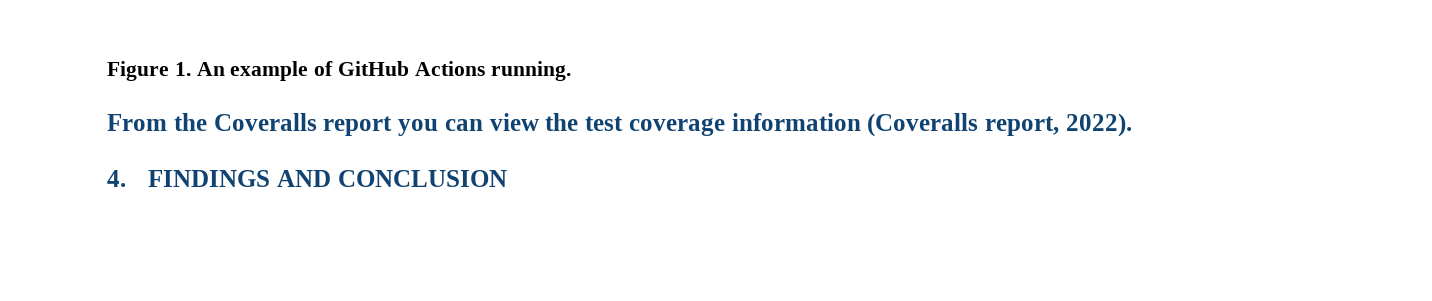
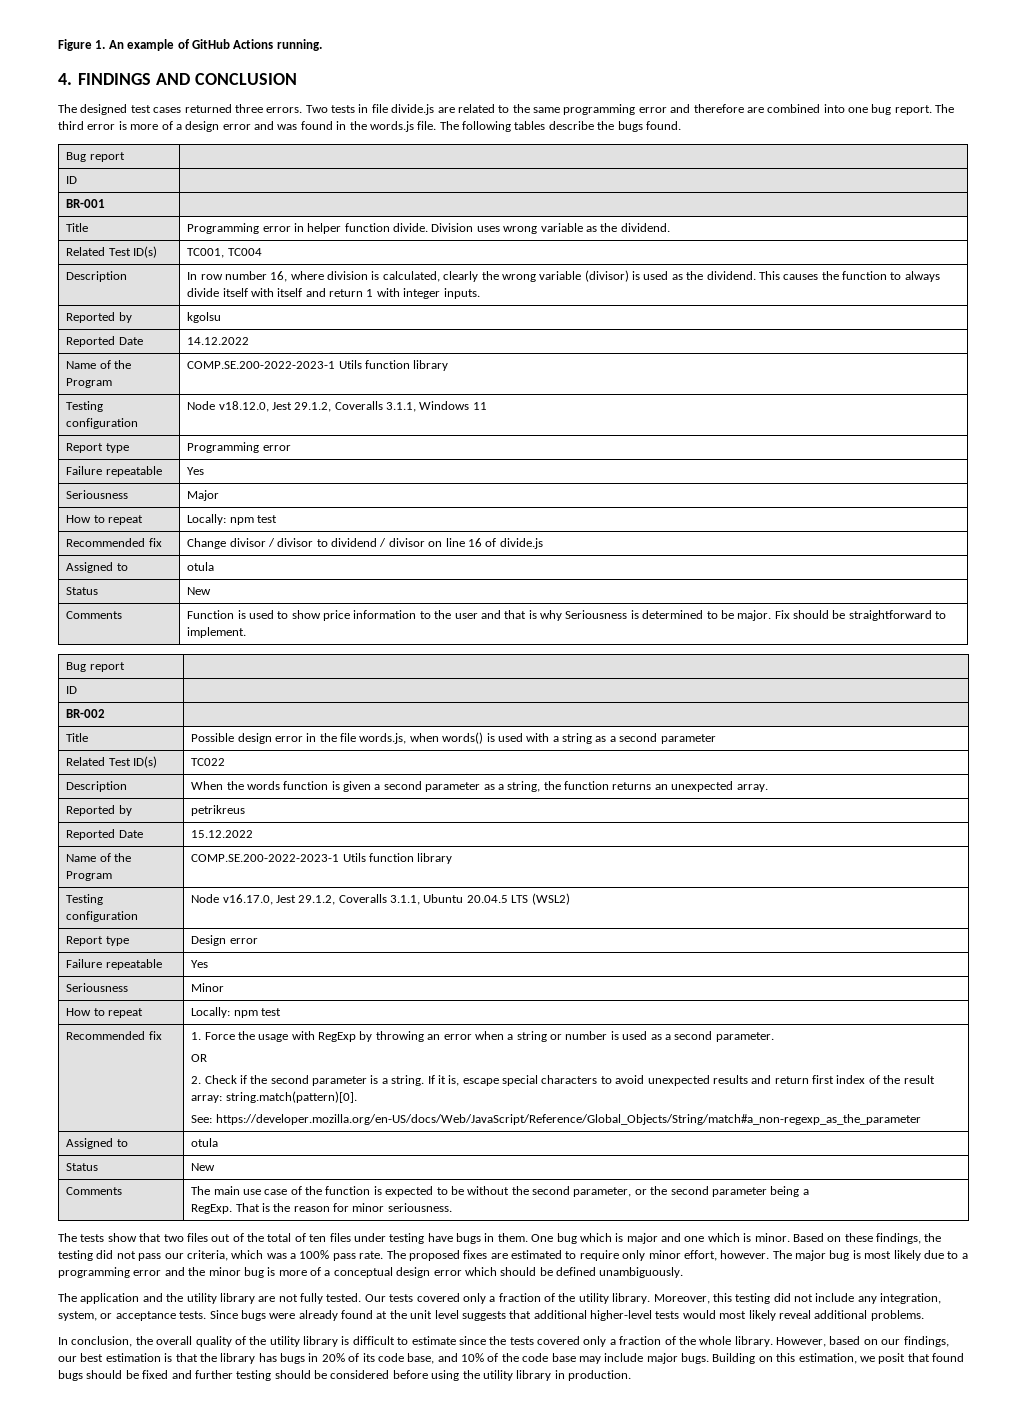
[107,113,1132,137] [107,170,507,187] From the Coveralls report you can view the test coverage information (Coveralls report, 2022). // 4. FINDINGS AND CONCLUSION -> [58,73,297,85] [58,104,955,115] [58,121,681,132] [66,152,125,162] [66,176,78,184] [66,199,106,208] [66,223,89,232] [187,223,670,234] [66,246,157,258] [187,248,262,258] [66,271,128,282] [187,270,940,282] [187,288,480,299] [66,312,132,323] [187,312,222,323] [66,336,143,347] [187,337,250,345] [66,360,131,369] [66,378,113,388] [187,360,449,371] [66,401,104,412] [66,418,139,429] [187,401,487,412] [66,443,129,453] [187,442,291,453] [66,466,162,477] [187,467,205,475] [66,490,129,499] [187,490,220,501] [66,515,143,525] [187,514,277,525] [66,538,162,547] [187,538,543,549] [66,562,128,573] [187,562,215,571] [66,587,99,595] [187,587,212,595] [66,611,123,619] [187,610,947,621] [187,627,247,638] [66,662,125,672] [66,686,78,694] [66,709,106,718] [66,733,89,742] [191,732,716,744] [66,756,157,768] [191,758,226,766] [66,781,128,792] [191,781,768,792] [66,805,132,816] [191,805,246,816] [66,829,143,840] [191,830,254,838] [66,853,131,862] [66,871,113,881] [191,853,453,864] [66,894,104,905] [66,911,139,922] [191,893,570,905] [66,936,129,946] [191,935,258,946] [66,959,162,970] [191,960,209,968] [66,983,129,992] [191,983,225,992] [66,1008,143,1018] [191,1007,281,1018] [66,1031,162,1040] [191,1031,774,1042] [191,1054,208,1062] [191,1075,935,1086] [191,1091,357,1103] [191,1114,921,1125] [66,1138,128,1149] [191,1138,219,1147] [66,1163,99,1171] [191,1163,216,1171] [66,1187,123,1195] [191,1186,809,1197] [191,1203,452,1214] [58,1233,942,1244] [58,1250,968,1261] [58,1267,684,1278] [58,1293,942,1304] [58,1310,924,1321] [58,1336,949,1347] [58,1353,964,1364] [58,1370,631,1381] 4. FINDINGS AND CONCLUSION // The designed test cases returned three errors. Two tests in file divide.js are related to the same programming error and therefore are combined into one bug report. The third error is more of a design error and was found in the words.js file. The following tables describe the bugs found. // Bug report | // ID | // BR-001 | // Title | Programming error in helper function divide. Division uses wrong variable as the dividend. // Related Test ID(s) | TC001, TC004 // Description | In row number 16, where division is calculated, clearly the wrong variable (divisor) is used as the dividend. This causes the function to always divide itself with itself and return 1 with integer inputs. // Reported by | kgolsu // Reported Date | 14.12.2022 // Name of the Program | COMP.SE.200-2022-2023-1 Utils function library // Testing configuration | Node v18.12.0, Jest 29.1.2, Coveralls 3.1.1, Windows 11 // Report type | Programming error // Failure repeatable | Yes // Seriousness | Major // How to repeat | Locally: npm test // Recommended fix | Change divisor / divisor to dividend / divisor on line 16 of divide.js // Assigned to | otula // Status | New // Comments | Function is used to show price information to the user and that is why Seriousness is determined to be major. Fix should be straightforward to implement. // Bug report | // ID | // BR-002 | // Title | Possible design error in the file words.js, when words() is used with a string as a second parameter // Related Test ID(s) | TC022 // Description | When the words function is given a second parameter as a string, the function returns an unexpected array. // Reported by | petrikreus // Reported Date | 15.12.2022 // Name of the Program | COMP.SE.200-2022-2023-1 Utils function library // Testing configuration | Node v16.17.0, Jest 29.1.2, Coveralls 3.1.1, Ubuntu 20.04.5 LTS (WSL2) // Report type | Design error // Failure repeatable | Yes // Seriousness | Minor // How to repeat | Locally: npm test // Recommended fix | 1. Force the usage with RegExp by throwing an error when a string or number is used as a second parameter. // OR // 2. Check if the second parameter is a string. If it is, escape special characters to avoid unexpected results and return first index of the result array: string.match(pattern)[0]. // See: https://developer.mozilla.org/en-US/docs/Web/JavaScript/Reference/Global_Objects/String/match#a_non-regexp_as_the_parameter // Assigned to | otula // Status | New // Comments | The main use case of the function is expected to be without the second parameter, or the second parameter being a // RegExp. That is the reason for minor seriousness. // The tests show that two files out of the total of ten files under testing have bugs in them. One bug which is major and one which is minor. Based on these findings, the testing did not pass our criteria, which was a 100% pass rate. The proposed fixes are estimated to require only minor effort, however. The major bug is most likely due to a programming error and the minor bug is more of a conceptual design error which should be defined unambiguously. // The application and the utility library are not fully tested. Our tests covered only a fraction of the utility library. Moreover, this testing did not include any integration, system, or acceptance tests. Since bugs were already found at the unit level suggests that additional higher-level tests would most likely reveal additional problems. // In conclusion, the overall quality of the utility library is difficult to estimate since the tests covered only a fraction of the whole library. However, based on our findings, our best estimation is that the library has bugs in 20% of its code base, and 10% of the code base may include major bugs. Building on this estimation, we posit that found bugs should be fixed and further testing should be considered before using the utility library in production.

